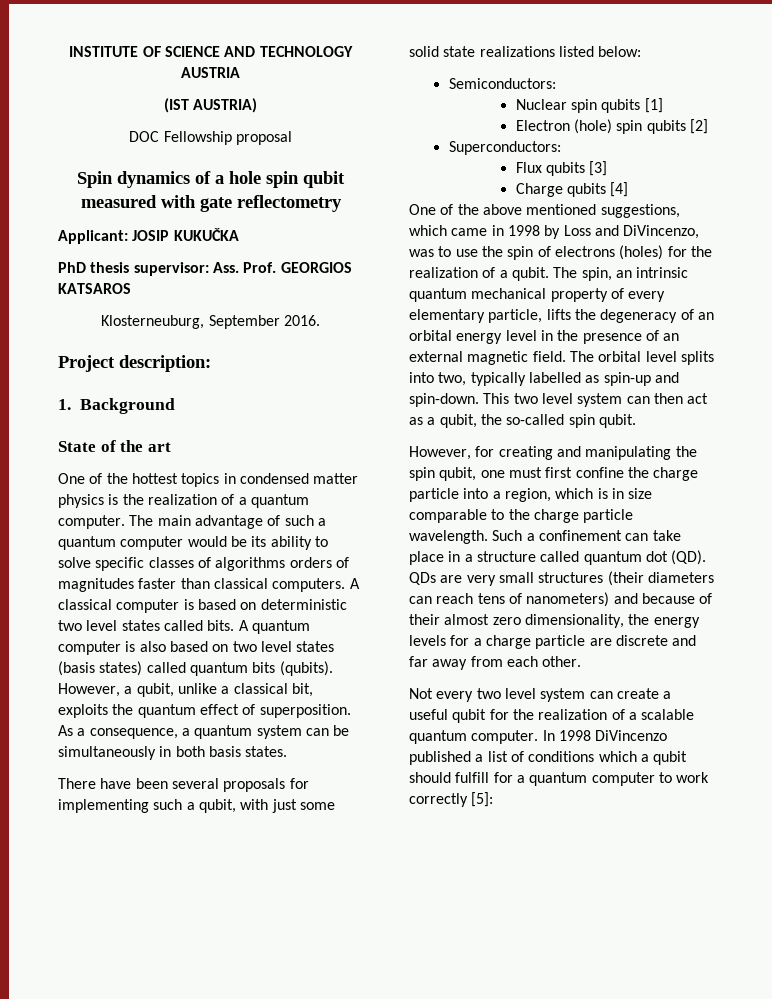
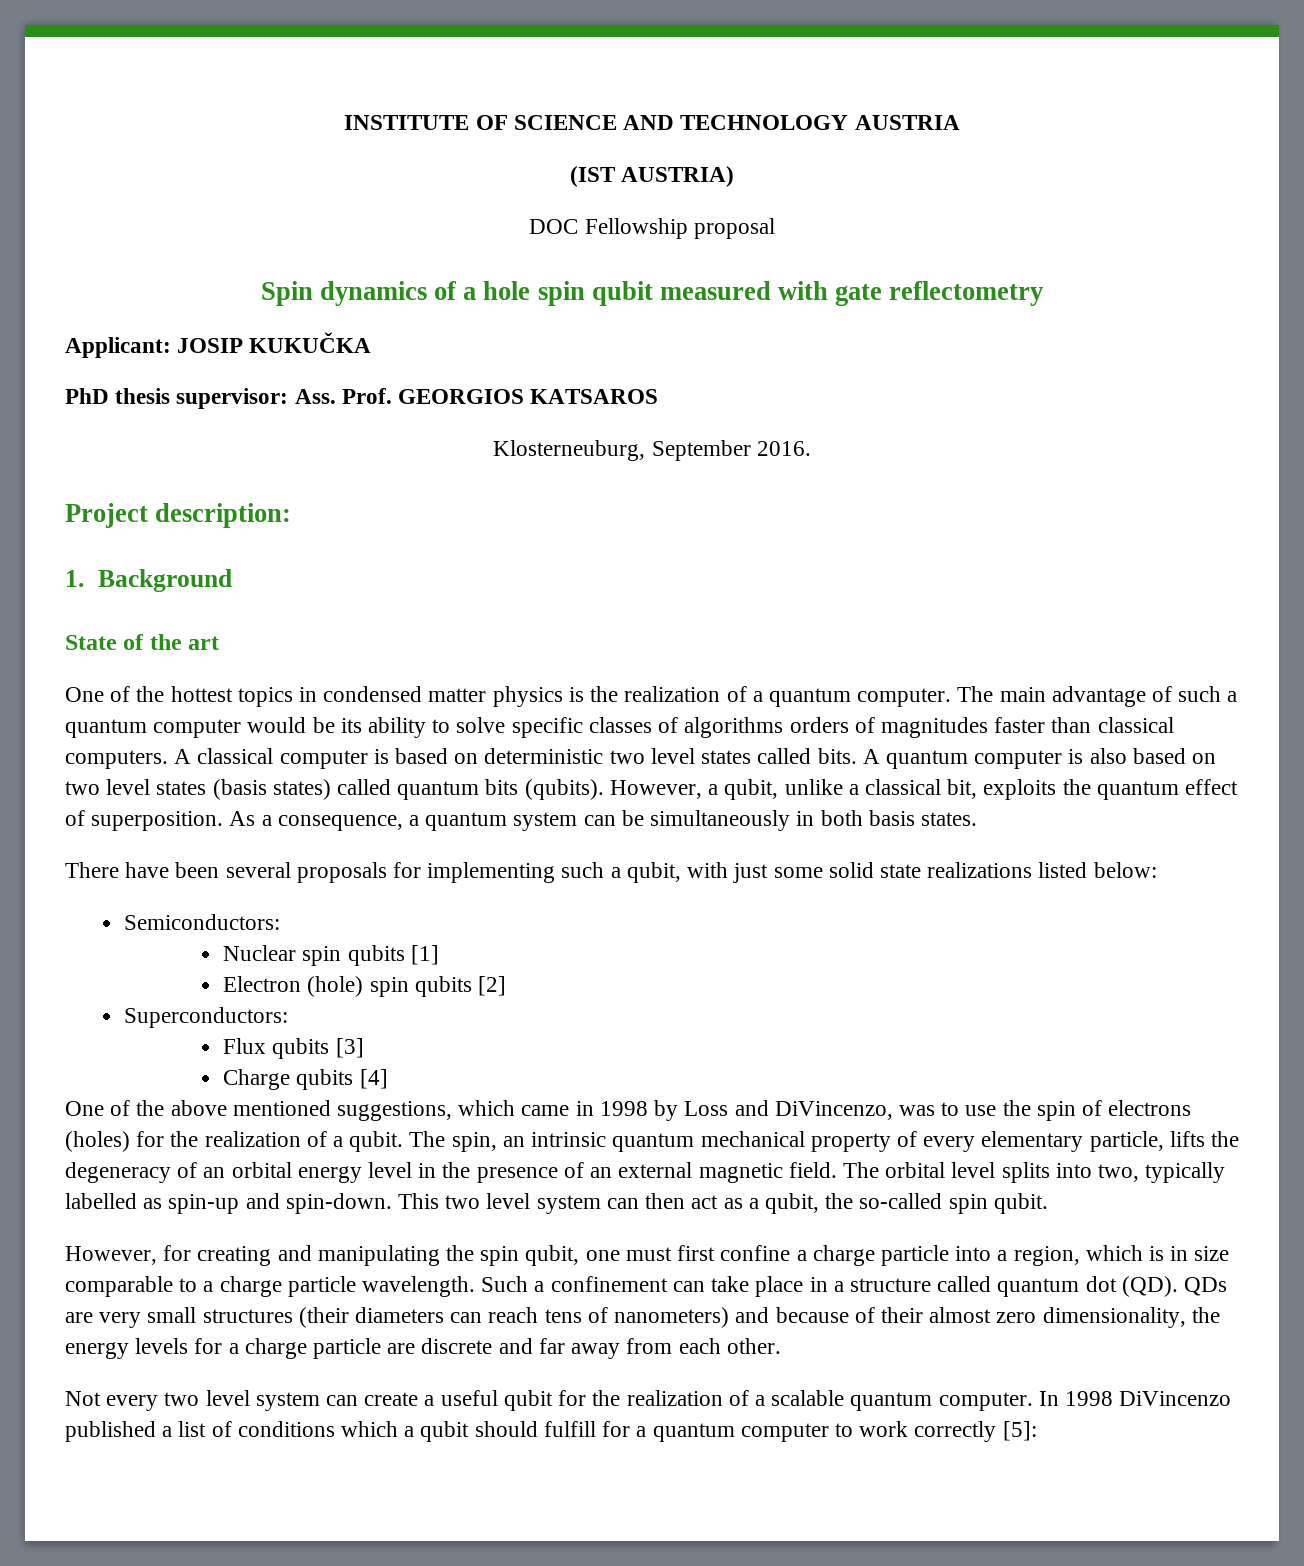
[627,467,649,478] the -> [796,1250,807,1261] a
[508,509,530,520] the -> [203,1281,214,1292] a

